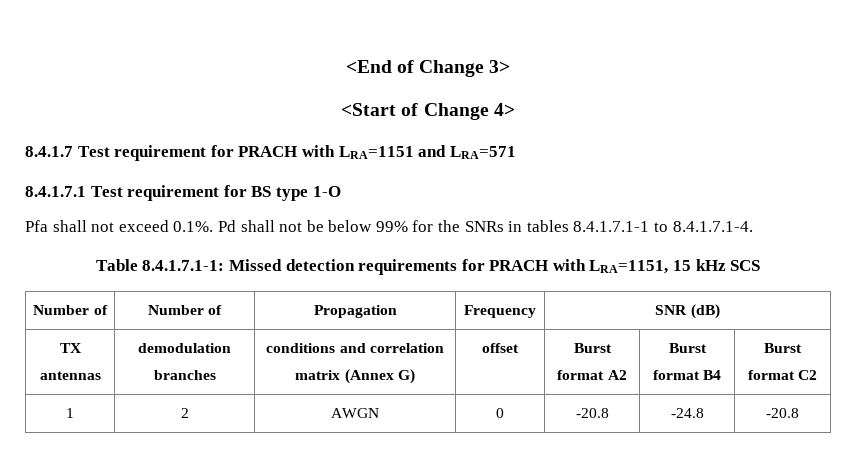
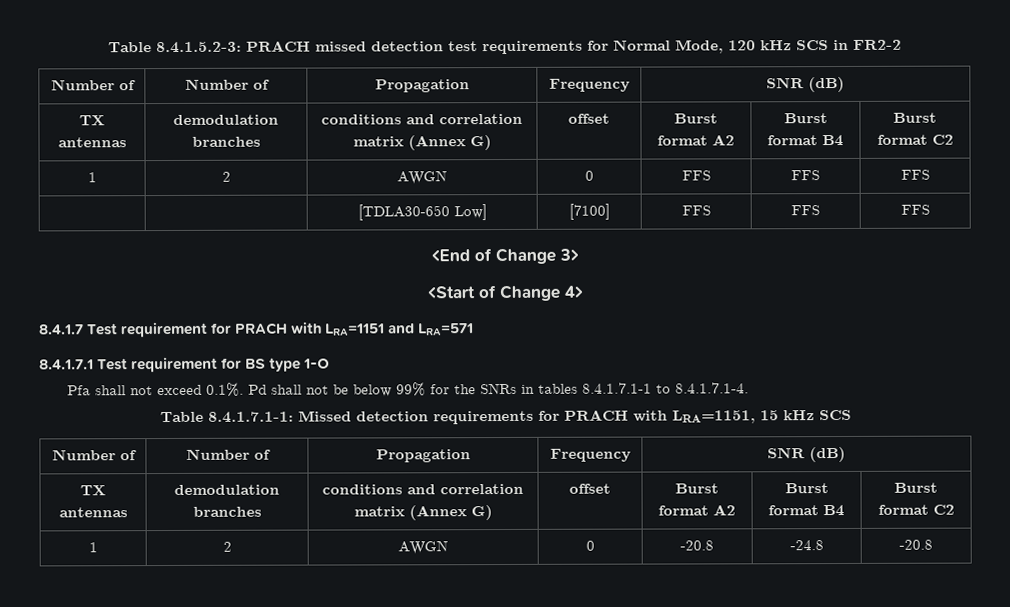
(345, 66) none -> [107,39,902,55] [50,79,136,91] [184,78,270,90] [374,79,470,93] [548,78,630,92] [766,76,845,93] [79,115,105,126] [57,137,127,148] [173,114,279,125] [191,136,261,147] [321,113,523,125] [352,135,492,151] [568,113,610,124] [674,113,718,124] [657,134,735,146] [783,113,828,124] [767,134,844,147] [893,112,937,123] [876,134,954,145] [87,172,97,183] [221,171,231,182] [397,170,447,185] [584,170,594,181] [681,170,711,181] [791,170,820,181] [900,169,930,180] [357,204,487,221] [568,203,610,220] [681,205,711,216] [791,205,820,216] [900,204,930,215] Table 8.4.1.5.2-3: PRACH missed detection test requirements for Normal Mode, 120 kHz SCS in FR2-2 // Number of | Number of | Propagation | Frequency | SNR (dB) // TX antennas | demodulation branches | conditions and correlation matrix (Annex G) | offset | Burst format A2 | Burst format B4 | Burst format C2 // 1 | 2 | AWGN | 0 | FFS | FFS | FFS // | | [TDLA30-650 Low] | [7100] | FFS | FFS | FFS //

